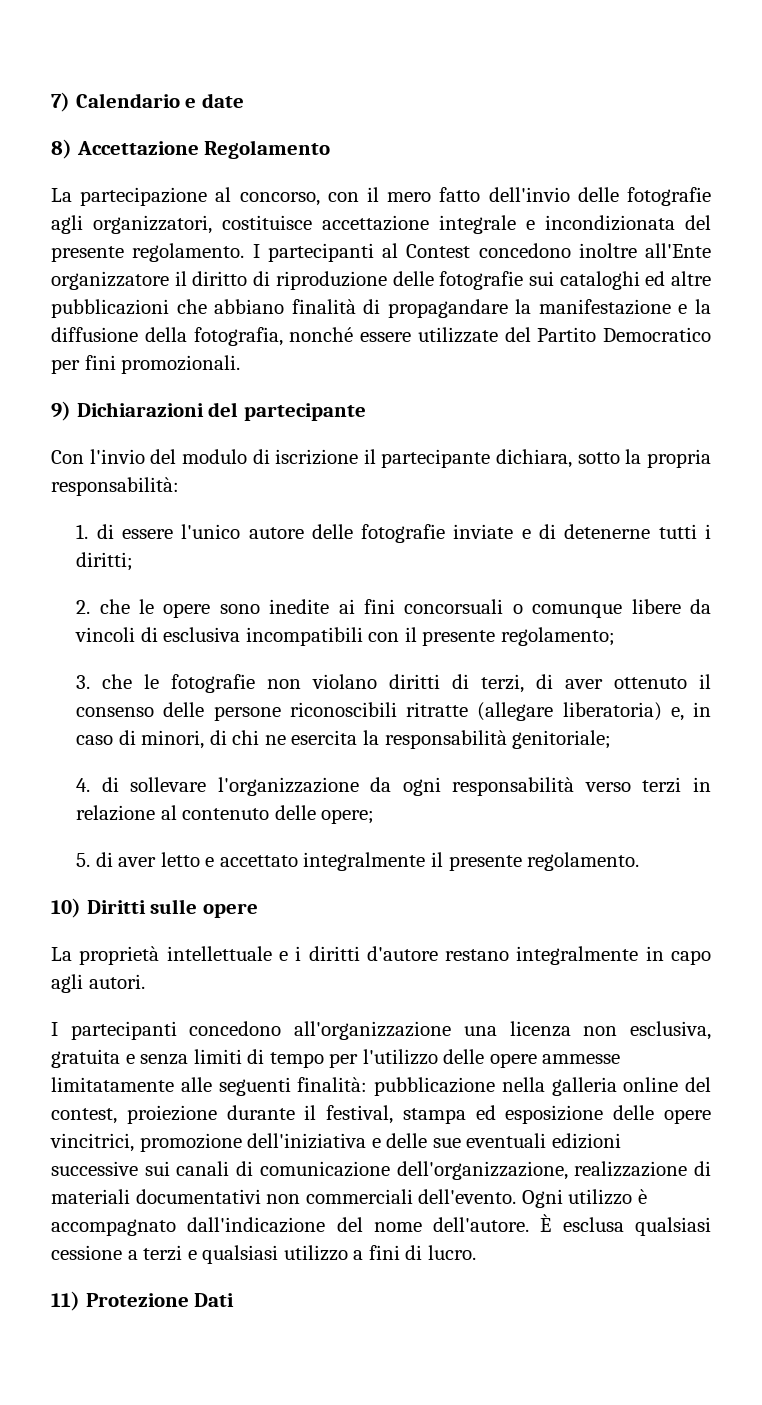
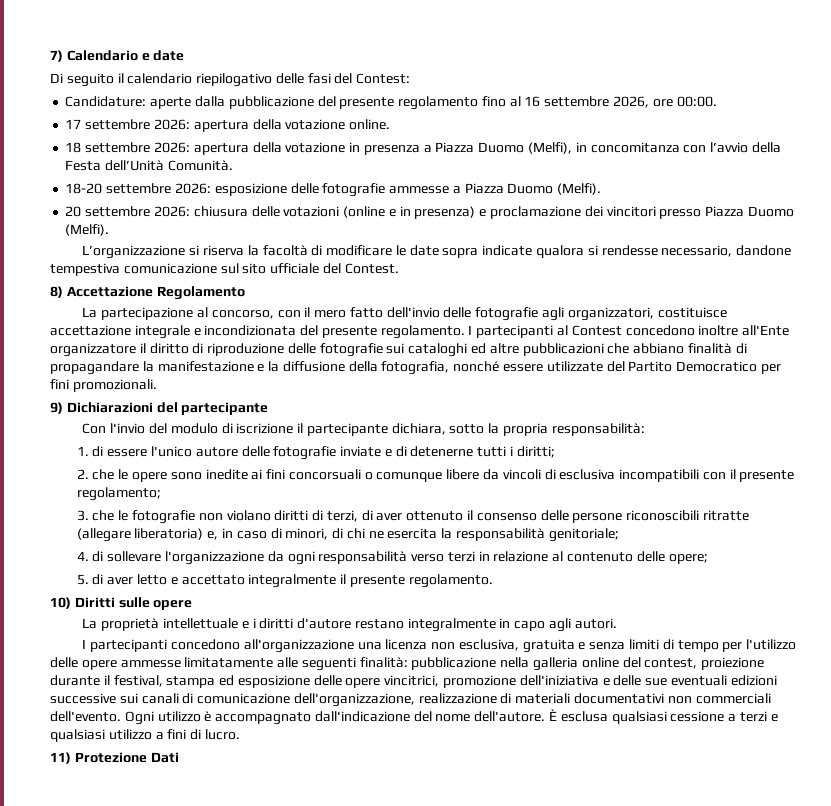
(244, 100) none -> [50,73,411,87] [65,96,717,110] [65,119,391,132] [65,142,781,155] [65,160,233,171] [65,183,602,197] [65,206,794,219] [65,224,110,236] [82,245,792,259] [50,263,399,276] // Di seguito il calendario riepilogativo delle fasi del Contest: // Candidature: aperte dalla pubblicazione del presente regolamento fino al 16 settembre 2026, ore 00:00. // 17 settembre 2026: apertura della votazione online. // 18 settembre 2026: apertura della votazione in presenza a Piazza Duomo (Melfi), in concomitanza con l’avvio della Festa dell’Unità Comunità. // 18-20 settembre 2026: esposizione delle fotografie ammesse a Piazza Duomo (Melfi). // 20 settembre 2026: chiusura delle votazioni (online e in presenza) e proclamazione dei vincitori presso Piazza Duomo (Melfi). // L’organizzazione si riserva la facoltà di modificare le date sopra indicate qualora si rendesse necessario, dandone tempestiva comunicazione sul sito ufficiale del Contest.

